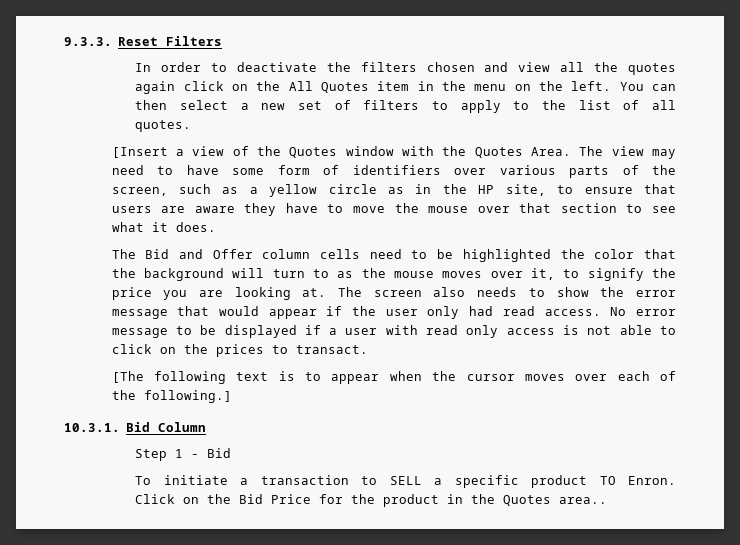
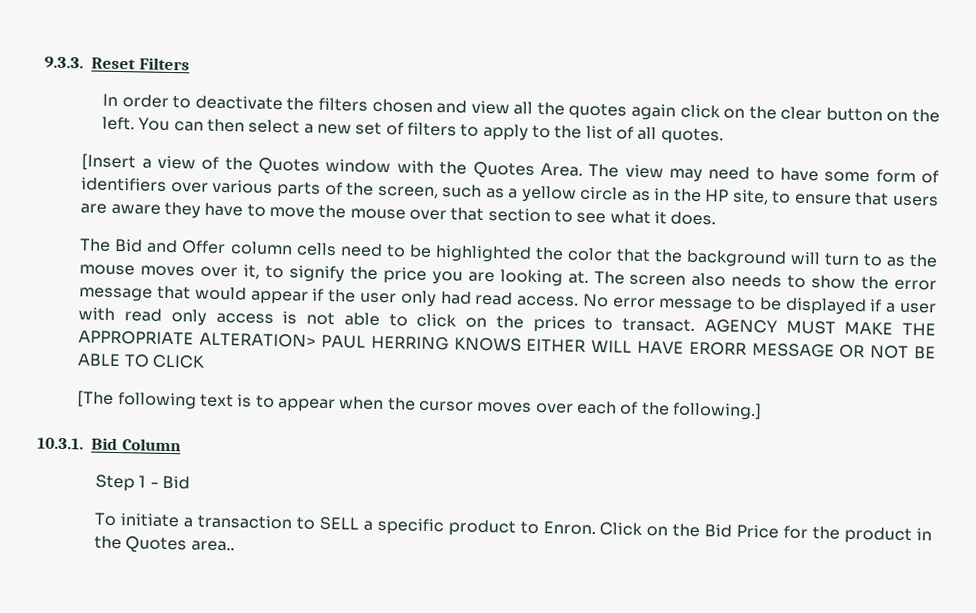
[288,81,507,93] All Quotes item in the menu -> [780,106,883,122] clear button
(368, 349) none -> [703,319,936,336] [78,330,936,360] [77,353,206,369] AGENCY MUST MAKE THE APPROPRIATE ALTERATION> PAUL HERRING KNOWS EITHER WILL HAVE ERORR MESSAGE OR NOT BE ABLE TO CLICK
[599,476,616,485] TO -> [519,520,539,534] to

